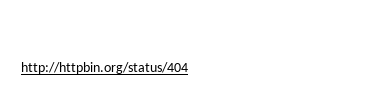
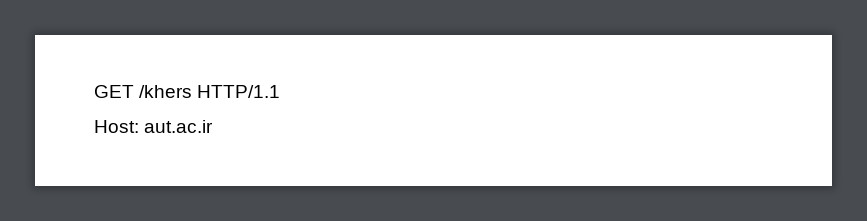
[21,62,188,74] http://httpbin.org/status/404 -> [94,85,281,98] [94,120,214,133] GET /khers HTTP/1.1 // Host: aut.ac.ir

